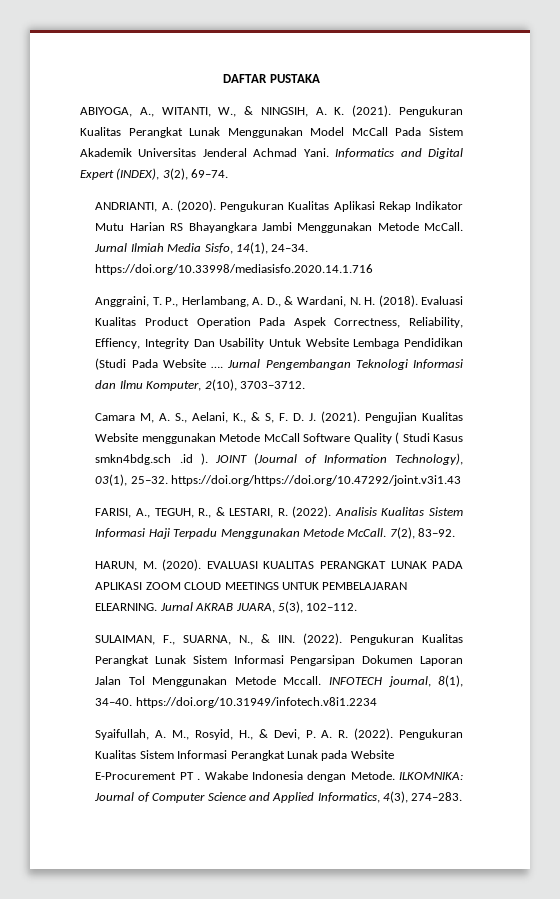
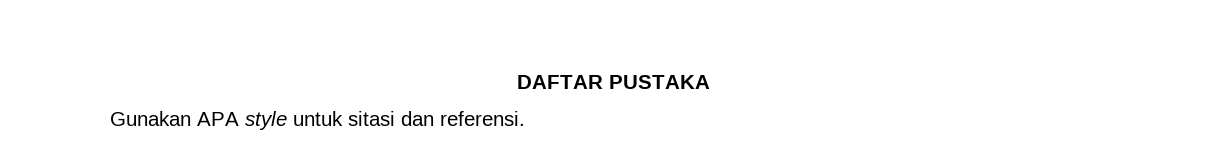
[80,105,463,117] [80,127,463,138] [80,148,463,159] [80,168,229,180] [95,200,463,212] [95,222,463,233] [94,242,309,254] [95,264,374,275] [95,295,463,307] [95,317,463,328] [95,338,463,349] [95,358,463,370] [95,379,305,391] [95,411,463,423] [95,432,463,444] [95,453,463,465] [95,474,462,486] [95,506,463,518] [95,527,456,539] [95,559,463,571] [95,582,408,590] [95,601,358,613] [95,633,463,645] [95,655,463,666] [95,675,463,687] [95,697,377,708] [95,728,464,740] [95,750,394,761] [95,771,463,782] [94,791,463,803] ABIYOGA, A., WITANTI, W., & NINGSIH, A. K. (2021). Pengukuran Kualitas Perangkat Lunak Menggunakan Model McCall Pada Sistem Akademik Universitas Jenderal Achmad Yani. Informatics and Digital Expert (INDEX), 3(2), 69–74. // ANDRIANTI, A. (2020). Pengukuran Kualitas Aplikasi Rekap Indikator Mutu Harian RS Bhayangkara Jambi Menggunakan Metode McCall. Jurnal Ilmiah Media Sisfo, 14(1), 24–34. https://doi.org/10.33998/mediasisfo.2020.14.1.716 // Anggraini, T. P., Herlambang, A. D., & Wardani, N. H. (2018). Evaluasi Kualitas Product Operation Pada Aspek Correctness, Reliability, Effiency, Integrity Dan Usability Untuk Website Lembaga Pendidikan (Studi Pada Website …. Jurnal Pengembangan Teknologi Informasi dan Ilmu Komputer, 2(10), 3703–3712. // Camara M, A. S., Aelani, K., & S, F. D. J. (2021). Pengujian Kualitas Website menggunakan Metode McCall Software Quality ( Studi Kasus smkn4bdg.sch .id ). JOINT (Journal of Information Technology), 03(1), 25–32. https://doi.org/https://doi.org/10.47292/joint.v3i1.43 // FARISI, A., TEGUH, R., & LESTARI, R. (2022). Analisis Kualitas Sistem Informasi Haji Terpadu Menggunakan Metode McCall. 7(2), 83–92. // HARUN, M. (2020). EVALUASI KUALITAS PERANGKAT LUNAK PADA APLIKASI ZOOM CLOUD MEETINGS UNTUK PEMBELAJARAN ELEARNING. Jurnal AKRAB JUARA, 5(3), 102–112. // SULAIMAN, F., SUARNA, N., & IIN. (2022). Pengukuran Kualitas Perangkat Lunak Sistem Informasi Pengarsipan Dokumen Laporan Jalan Tol Menggunakan Metode Mccall. INFOTECH journal, 8(1), 34–40. https://doi.org/10.31949/infotech.v8i1.2234 // Syaifullah, A. M., Rosyid, H., & Devi, P. A. R. (2022). Pengukuran Kualitas Sistem Informasi Perangkat Lunak pada Website E-Procurement PT . Wakabe Indonesia dengan Metode. ILKOMNIKA: Journal of Computer Science and Applied Informatics, 4(3), 274–283. -> [110,111,525,130] Gunakan APA style untuk sitasi dan referensi.

